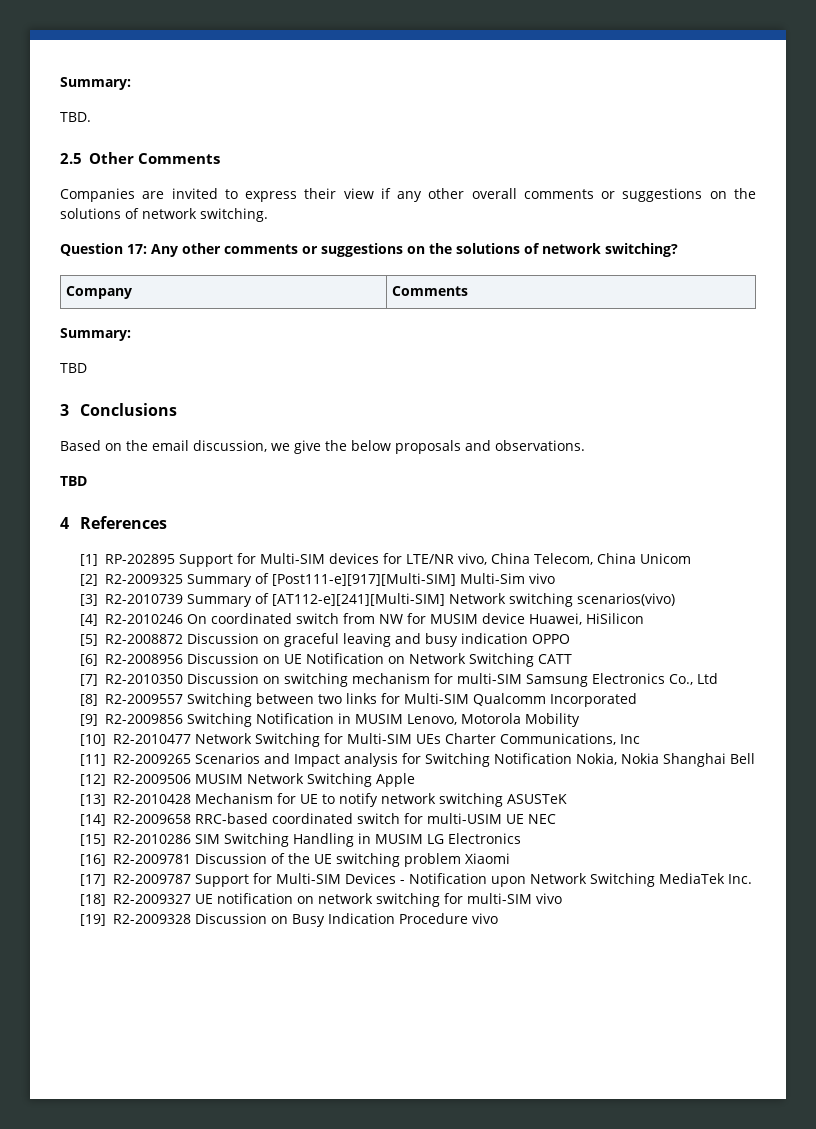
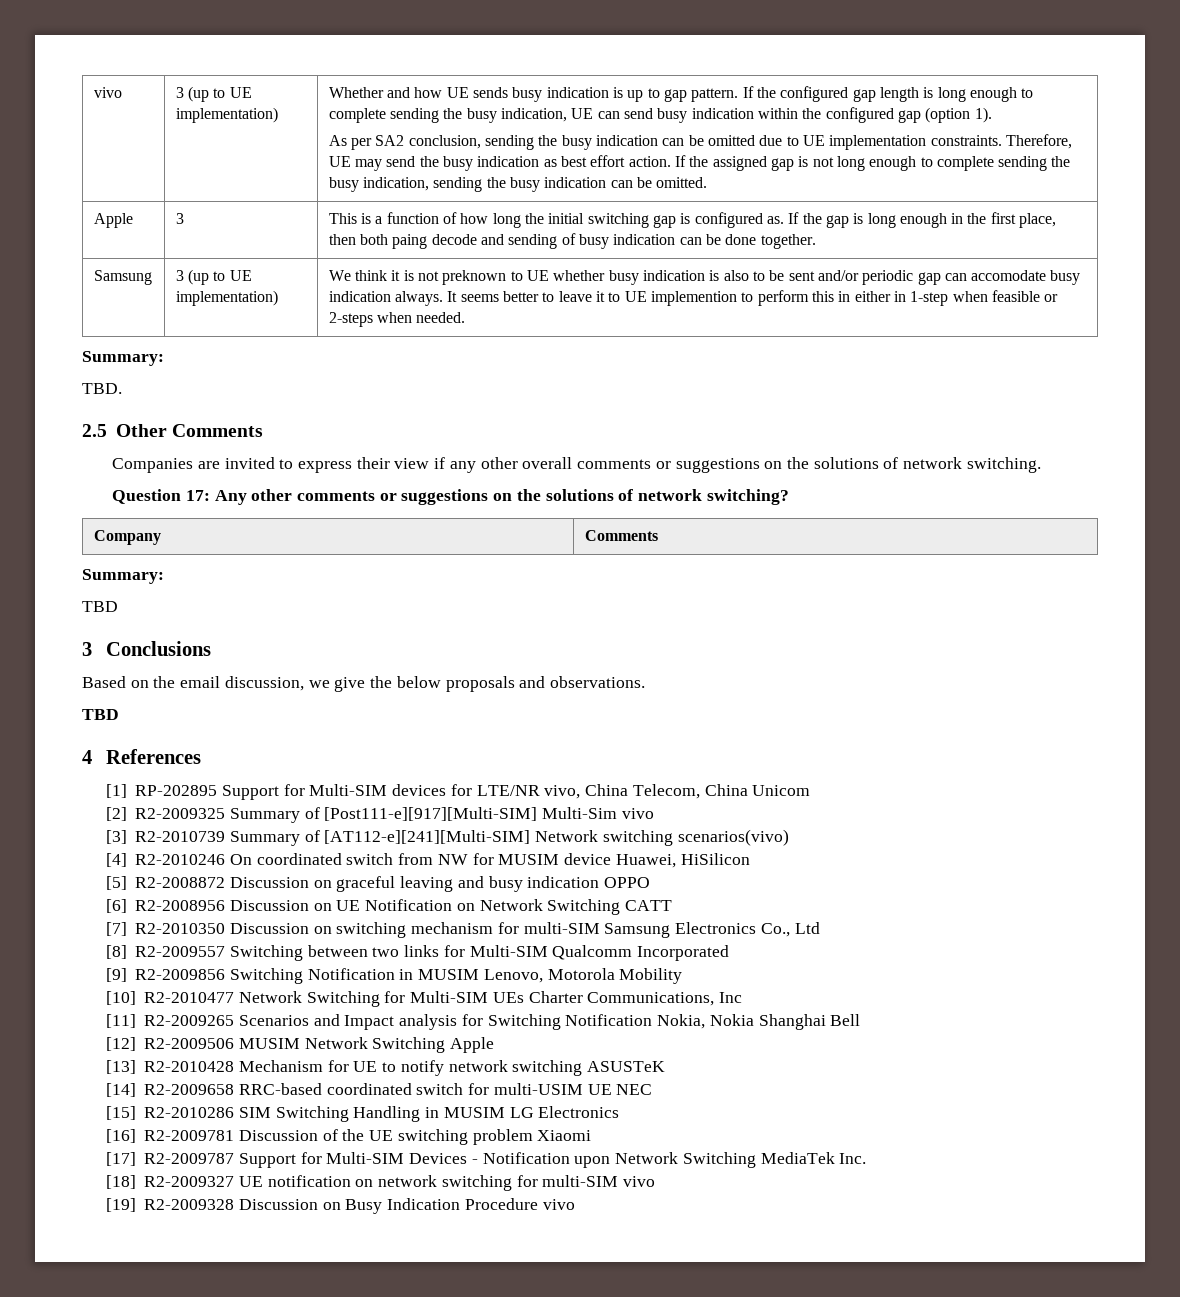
(60, 83) none -> [93,87,122,98] [175,86,252,102] [175,107,278,123] [328,86,1034,102] [328,107,992,123] [328,134,1072,150] [328,155,1071,171] [328,177,708,192] [93,213,133,228] [175,213,184,224] [328,212,1057,228] [328,233,816,249] [93,270,152,285] [175,269,252,285] [175,290,278,306] [328,270,1081,285] [328,290,1059,306] [328,312,466,327] vivo | 3 (up to UE implementation) | Whether and how UE sends busy indication is up to gap pattern. If the configured gap length is long enough to complete sending the busy indication, UE can send busy indication within the configured gap (option 1). // As per SA2 conclusion, sending the busy indication can be omitted due to UE implementation constraints. Therefore, UE may send the busy indication as best effort action. If the assigned gap is not long enough to complete sending the busy indication, sending the busy indication can be omitted. // Apple | 3 | This is a function of how long the initial switching gap is configured as. If the gap is long enough in the first place, then both paing decode and sending of busy indication can be done together. // Samsung | 3 (up to UE implementation) | We think it is not preknown to UE whether busy indication is also to be sent and/or periodic gap can accomodate busy indication always. It seems better to leave it to UE implemention to perform this in either in 1-step when feasible or 2-steps when needed. //

